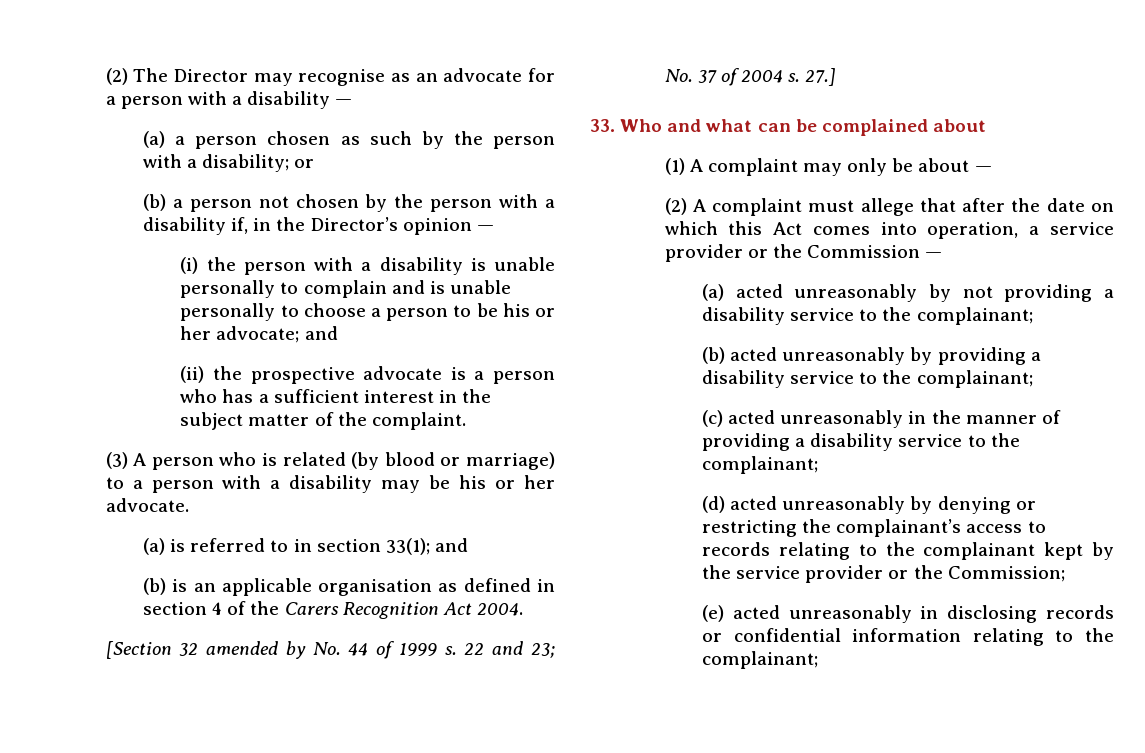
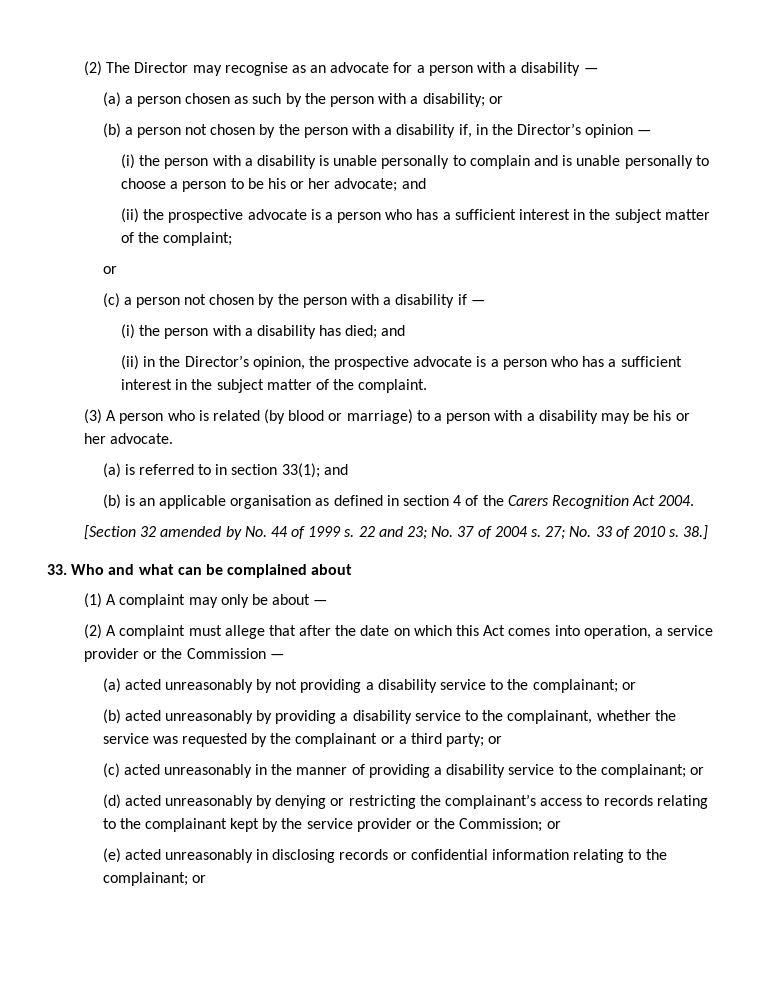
(367, 419) none -> [163,232,233,246] [102,266,117,274] [102,293,485,308] [120,324,406,339] [120,355,682,370] [120,379,355,393] complaint; // or // (c) a person not chosen by the person with a disability if — // (i) the person with a disability has died; and // (ii) in the Director’s opinion, the prospective advocate is a person who has a sufficient interest in the subject matter of the
[805,68,837,86] 27.] -> [545,525,709,540] 27; No. 33 of 2010 s. 38.]
(1033, 316) none -> [621,682,636,690] or
[916,370,1033,388] complainant; -> [507,710,676,724] [102,733,503,747] complainant, whether the service was requested by the complainant or a third party; or
(819, 465) none -> [690,767,705,775] or
(1065, 574) none -> [546,821,561,829] or
(819, 660) none -> [191,875,206,883] or

